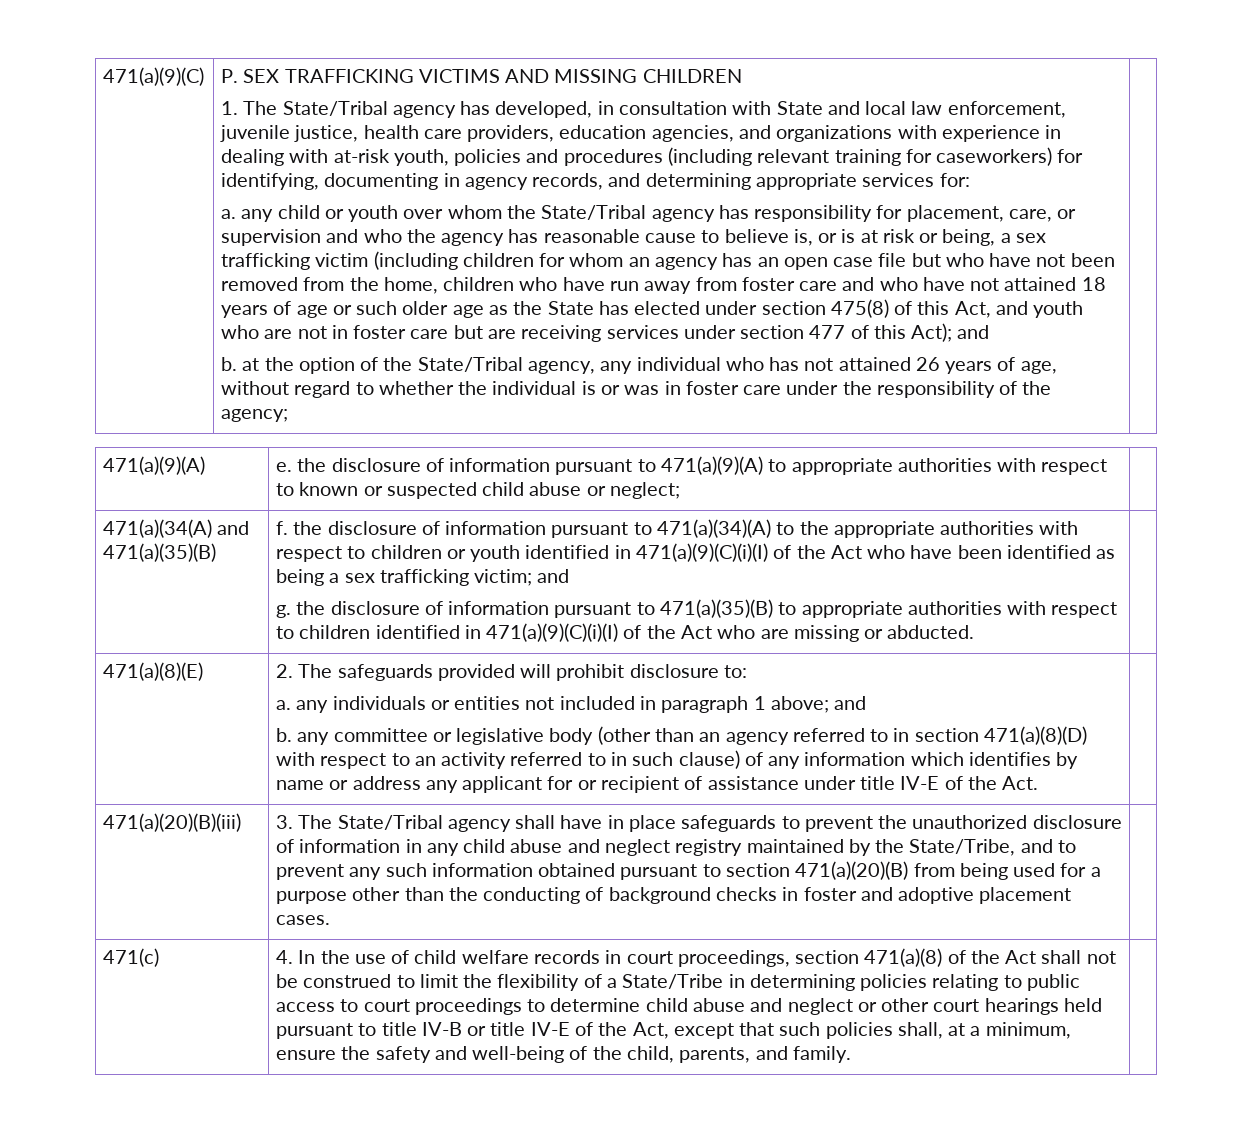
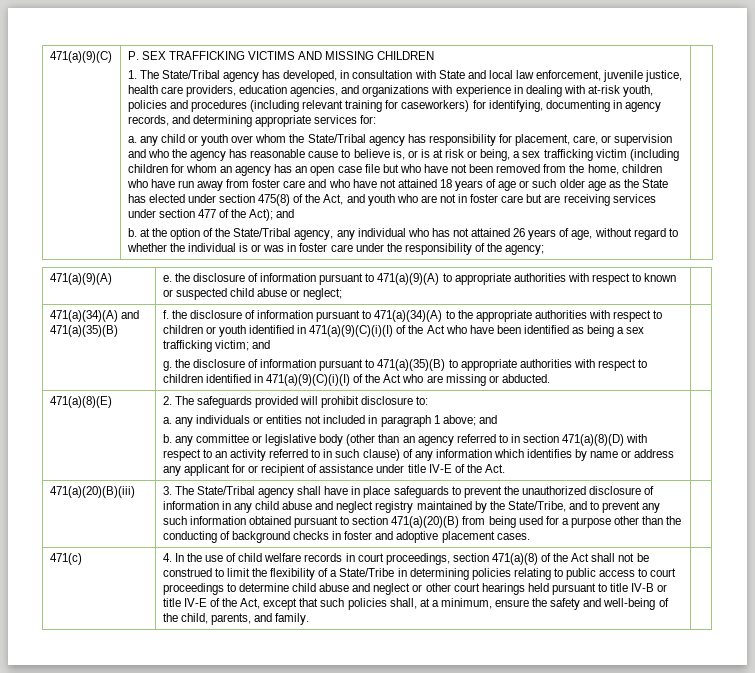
[917,301,950,315] this -> [305,194,321,203] the
[873,325,906,339] this -> [231,209,247,218] the
[103,519,213,538] 471(a)(34(A) -> [49,310,118,322] 471(a)(34)(A)

